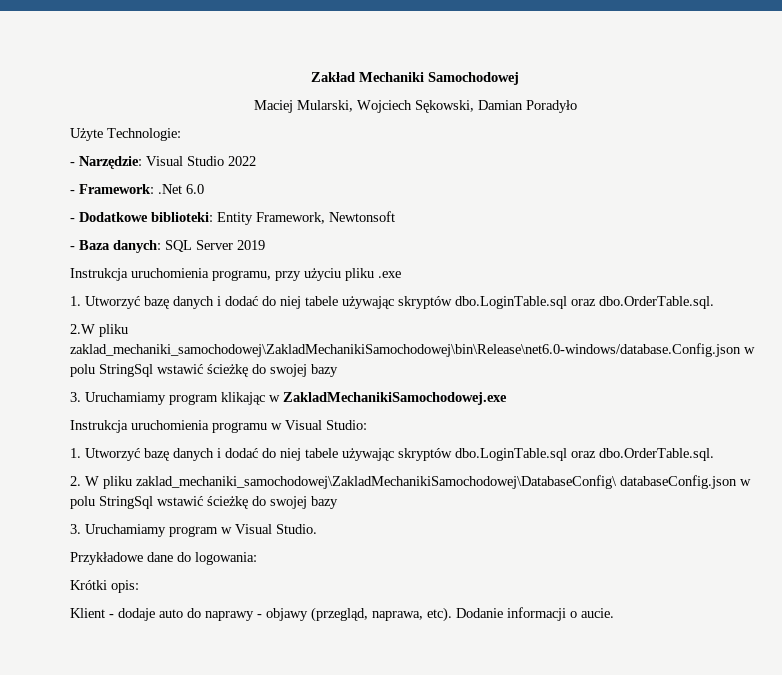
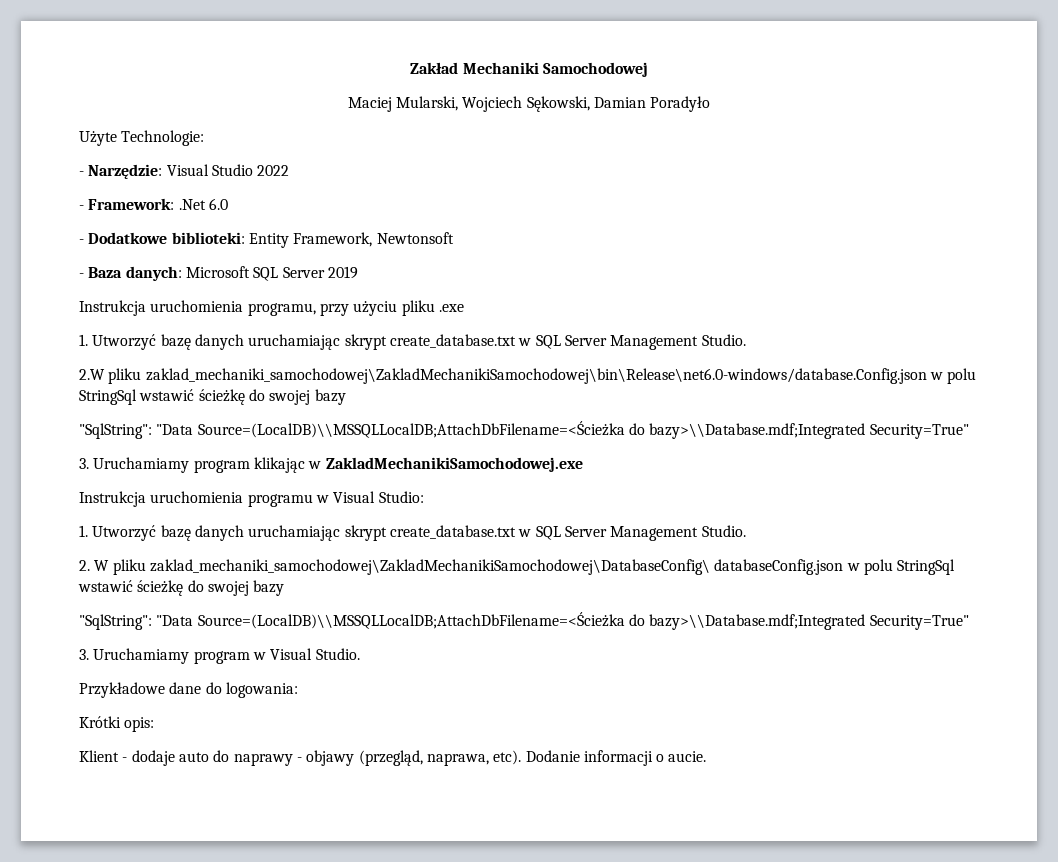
(161, 246) none -> [185,266,250,278] Microsoft
[217,296,714,309] i dodać do niej tabele używając skryptów dbo.LoginTable.sql oraz dbo.OrderTable.sql. -> [248,334,746,350] uruchamiając skrypt create_database.txt w SQL Server Management Studio.
(338, 370) none -> [79,421,969,439] // "SqlString": "Data Source=(LocalDB)\\MSSQLLocalDB;AttachDbFilename=<Ścieżka do bazy>\\Database.mdf;Integrated Security=True"
[217,448,714,461] i dodać do niej tabele używając skryptów dbo.LoginTable.sql oraz dbo.OrderTable.sql. -> [248,525,746,541] uruchamiając skrypt create_database.txt w SQL Server Management Studio.
(338, 502) none -> [79,612,969,630] // "SqlString": "Data Source=(LocalDB)\\MSSQLLocalDB;AttachDbFilename=<Ścieżka do bazy>\\Database.mdf;Integrated Security=True"

